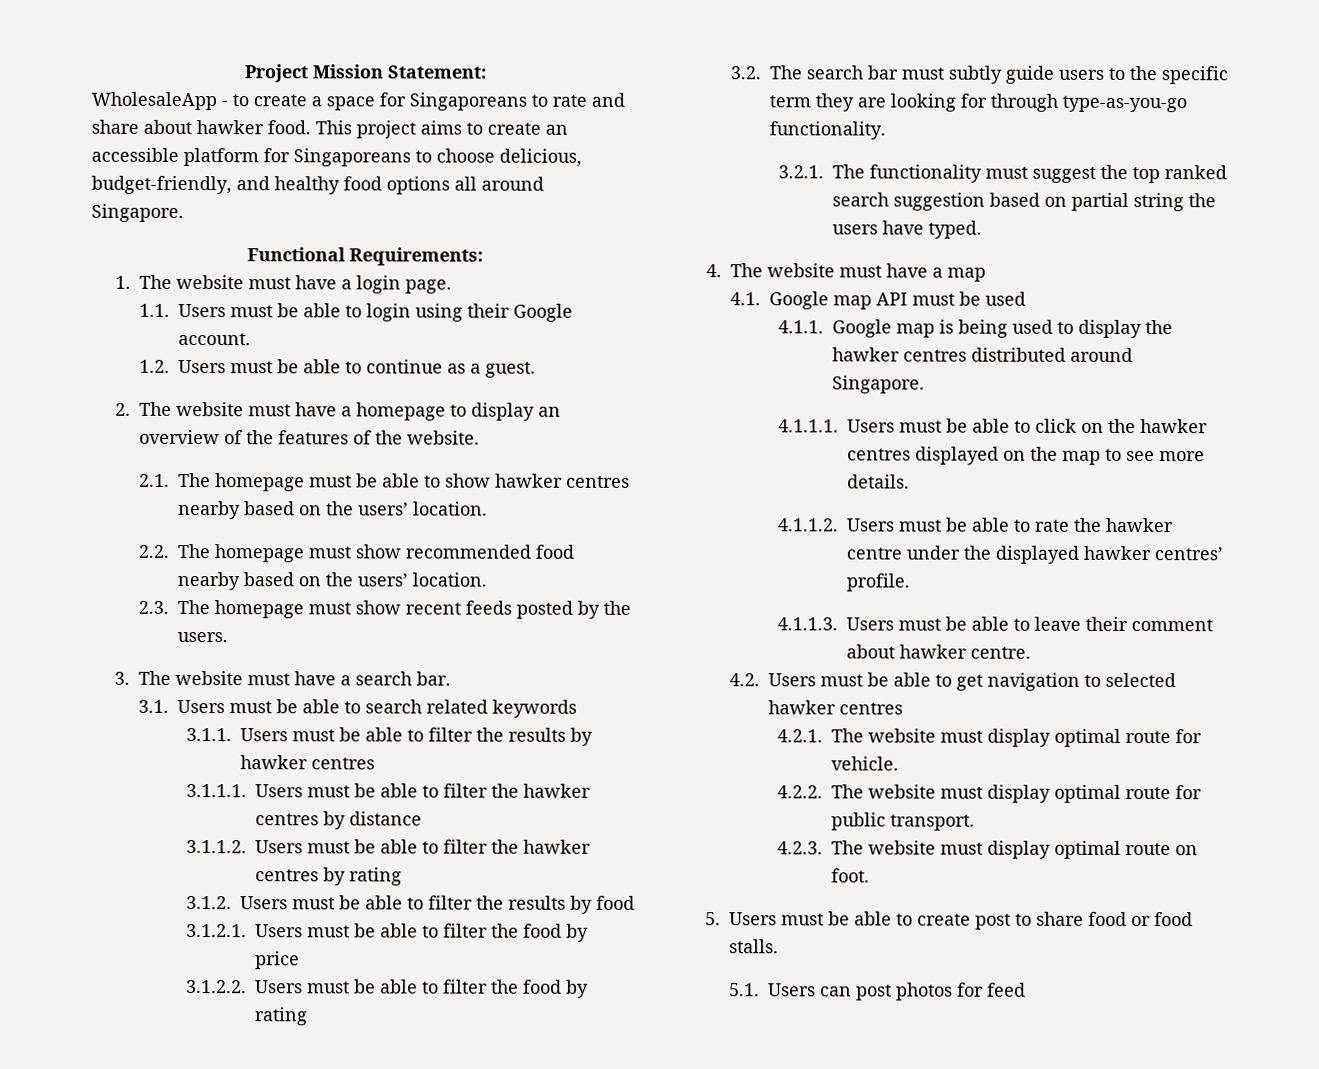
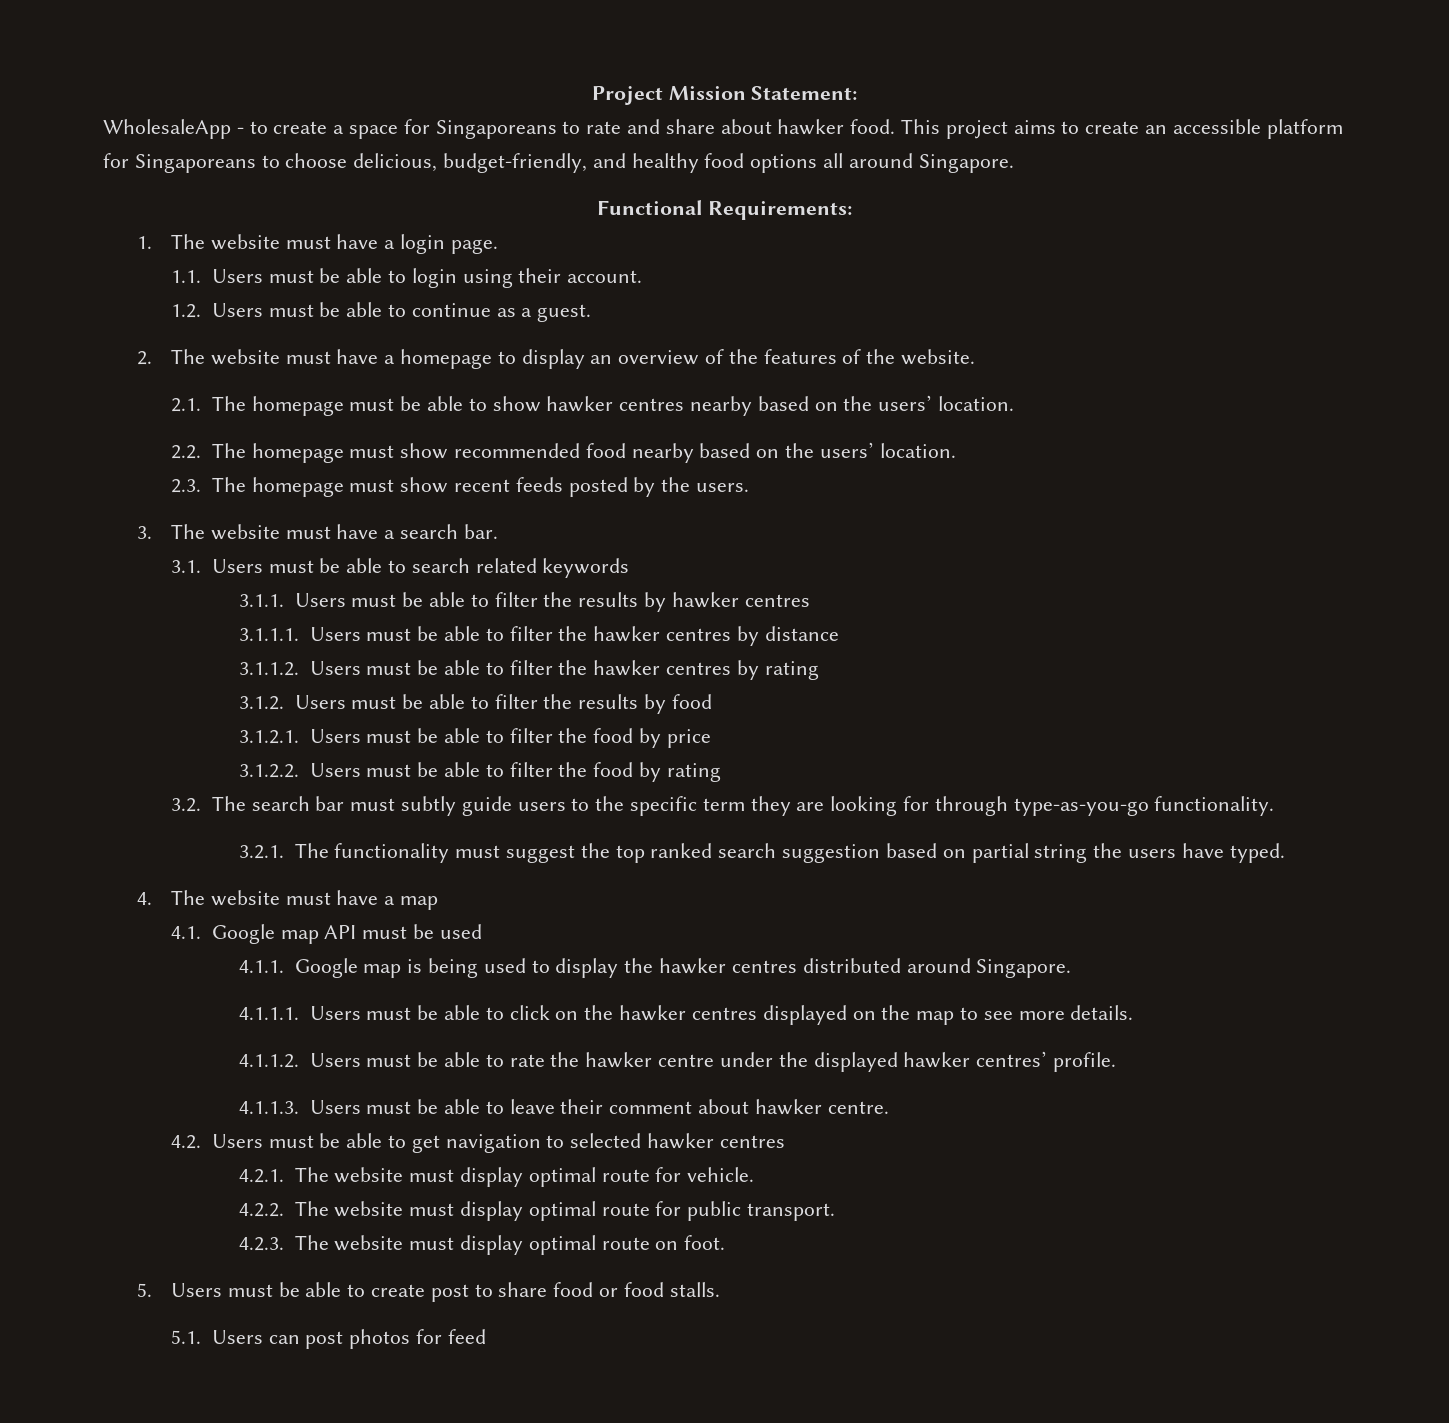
[513,303,574,322] Google -> (562, 275) none

